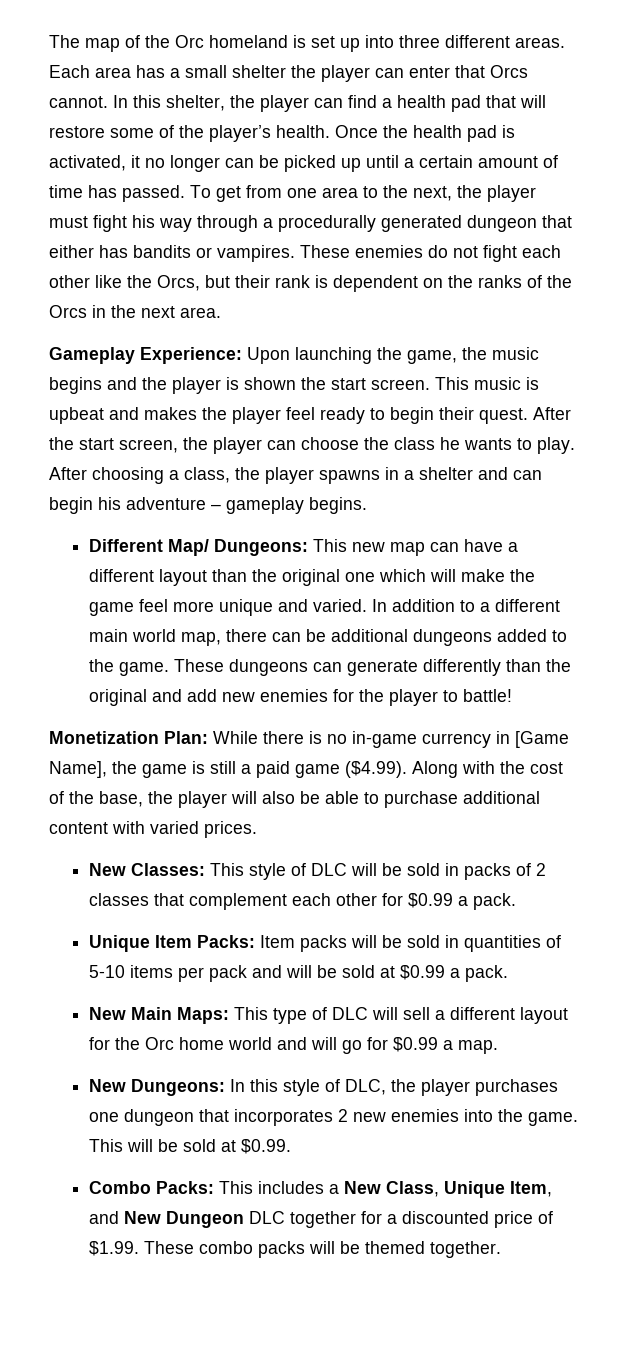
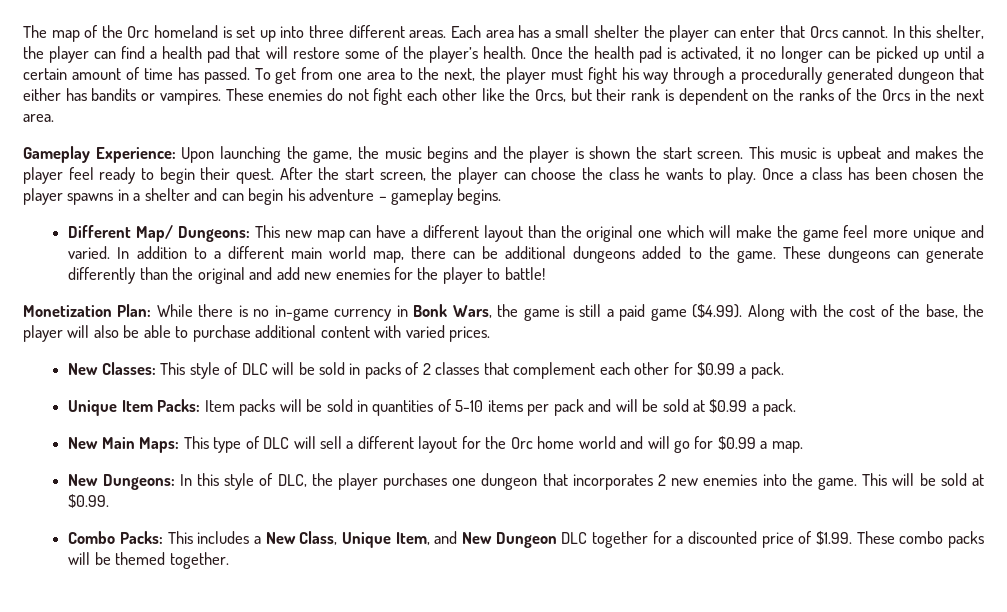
[49,467,230,484] After choosing a class, -> [761,167,958,180] Once a class has been chosen
[515,731,569,748] [49,761,107,778] [Game Name], -> [413,304,492,318] Bonk Wars,

